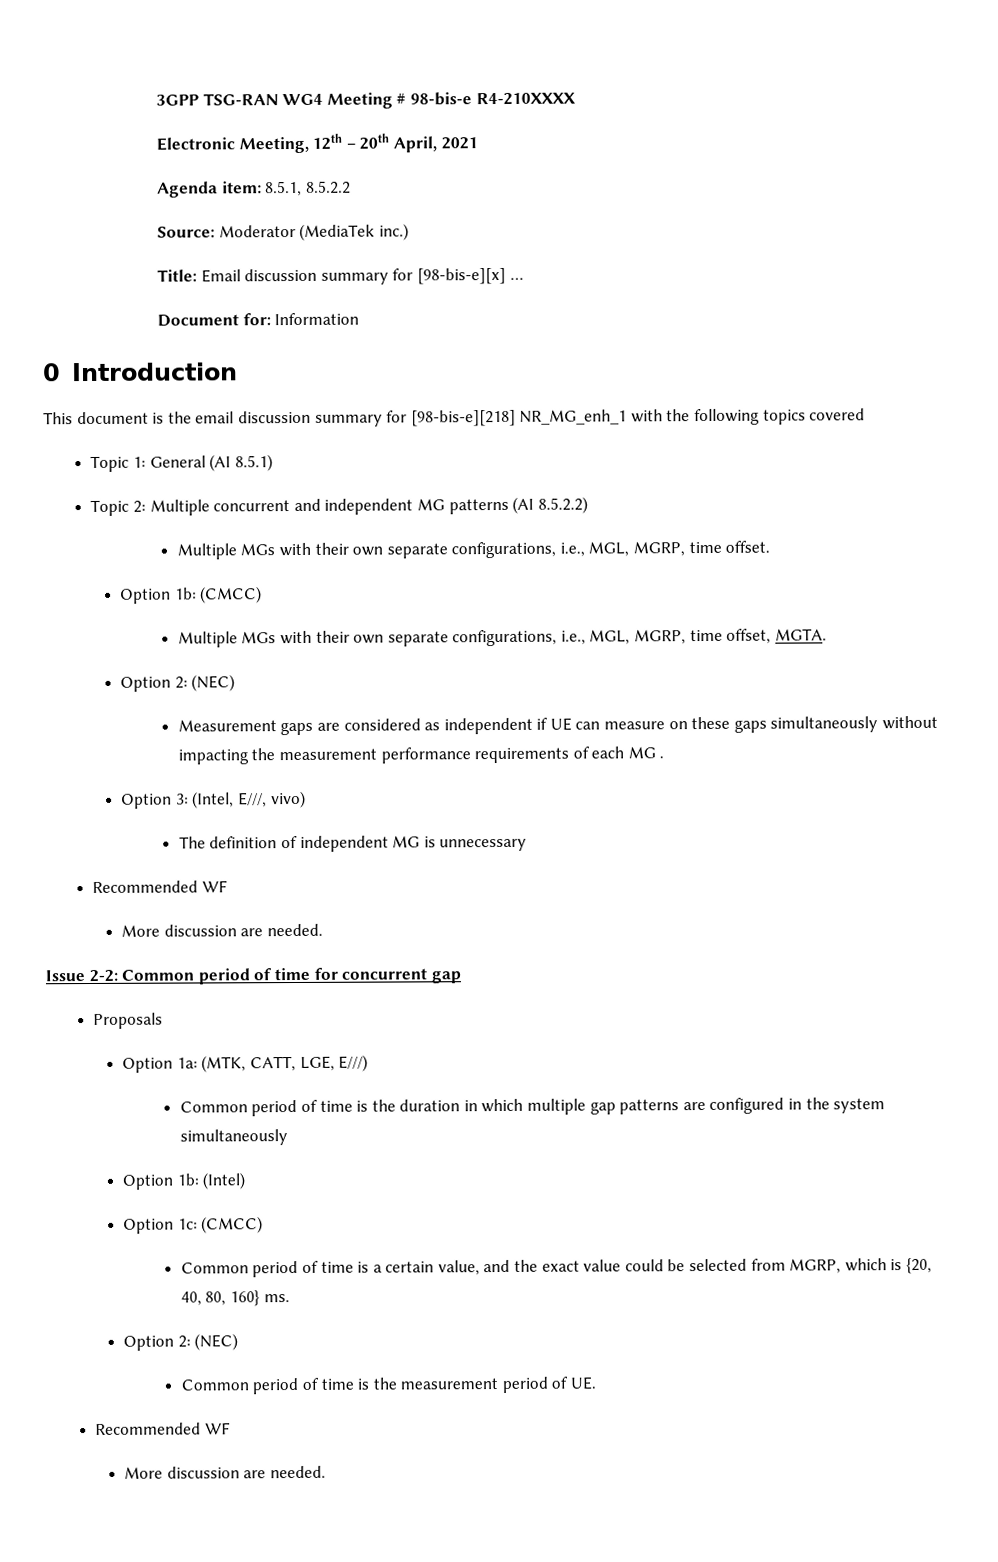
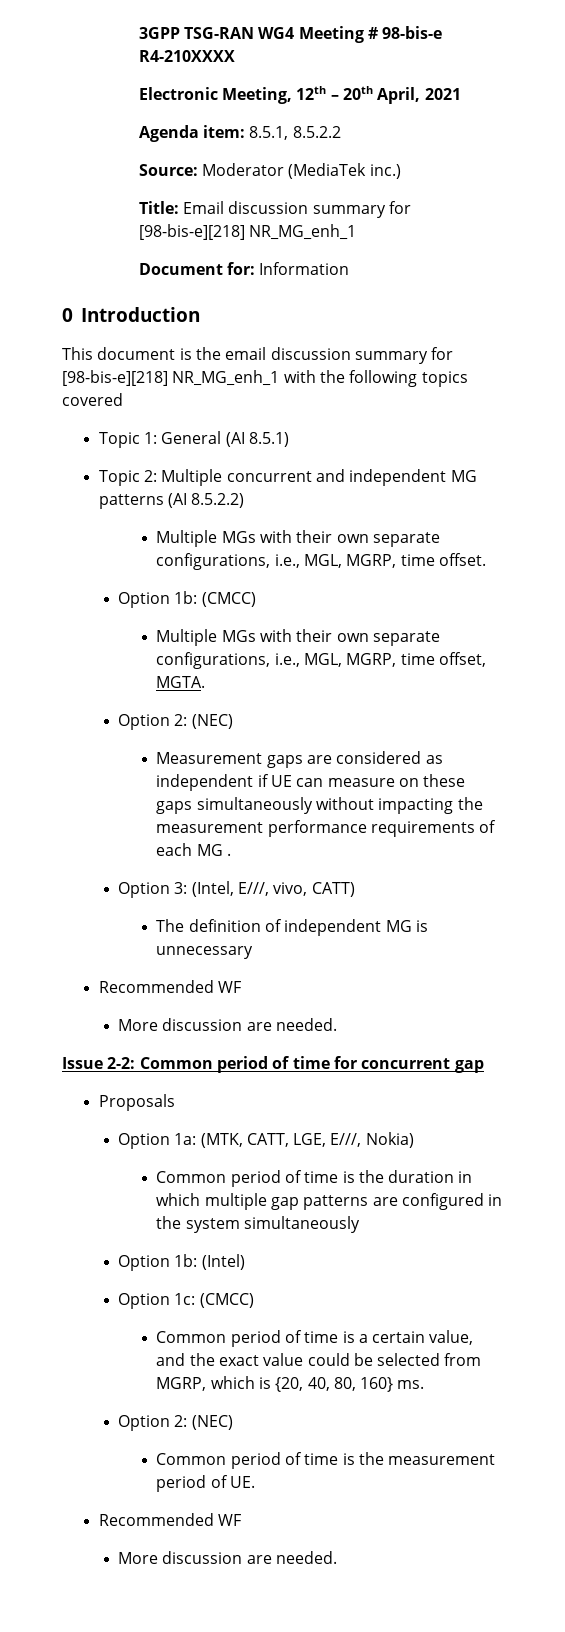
[416,267,524,285] [98-bis-e][x] … -> [138,224,356,240] [98-bis-e][218] NR_MG_enh_1
[270,790,306,809] vivo) -> [273,882,355,897] vivo, CATT)
[338,1054,369,1072] E///) -> [330,1132,414,1148] E///, Nokia)

